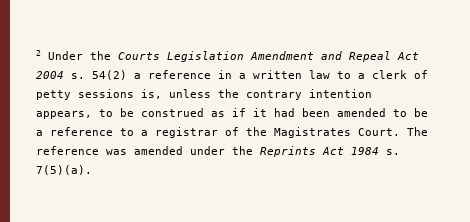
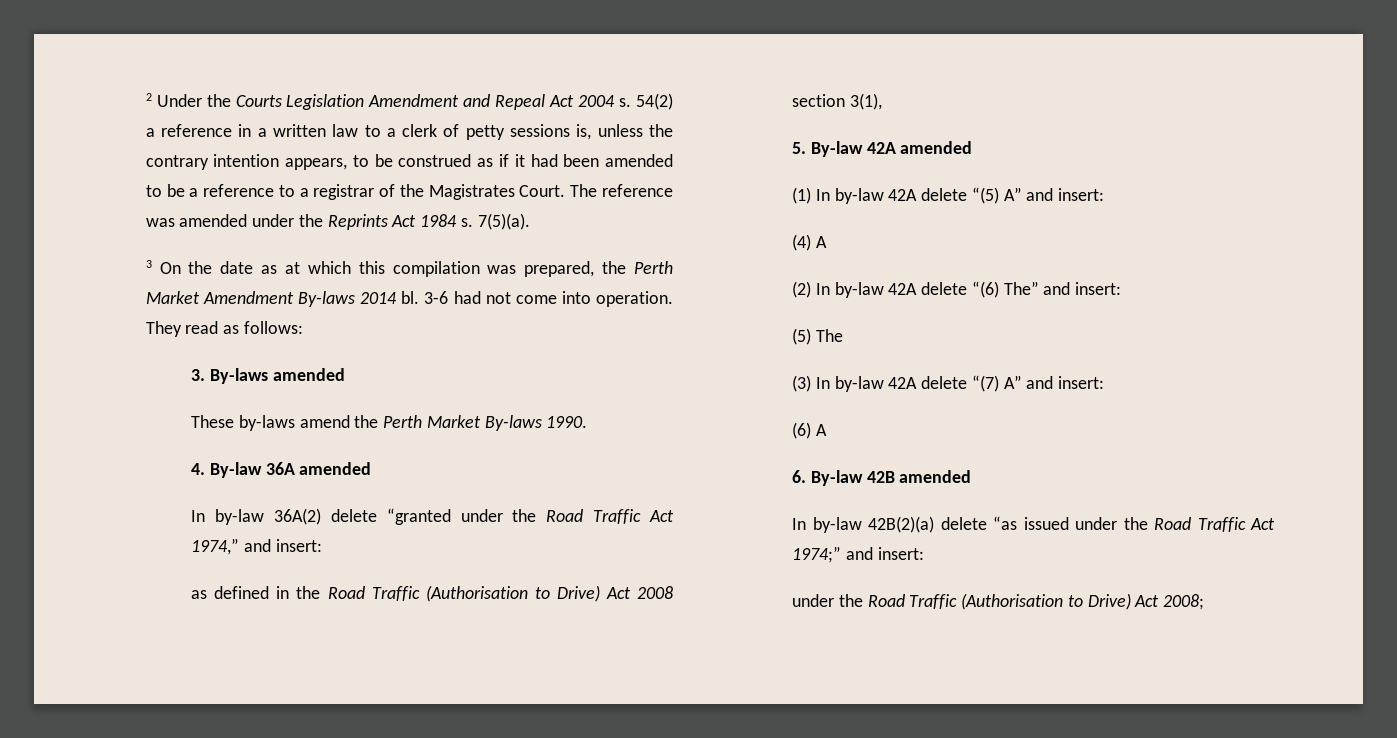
(92, 170) none -> [145,260,673,277] [145,291,674,307] [145,321,303,337] [191,368,345,384] [191,415,588,431] [191,462,372,478] [191,508,675,525] [191,538,322,555] [191,585,673,602] [792,93,882,110] [792,141,973,157] [792,187,1105,204] [792,234,827,251] [792,281,1122,298] [792,328,843,345] [792,375,1105,392] [792,422,827,439] [792,470,972,486] [792,516,1275,533] [792,546,924,563] [792,593,1205,610] // 3 On the date as at which this compilation was prepared, the Perth Market Amendment By-laws 2014 bl. 3-6 had not come into operation. They read as follows: // 3. By-laws amended // These by-laws amend the Perth Market By-laws 1990. // 4. By-law 36A amended // In by-law 36A(2) delete “granted under the Road Traffic Act 1974,” and insert: // as defined in the Road Traffic (Authorisation to Drive) Act 2008 section 3(1), // 5. By-law 42A amended // (1) In by-law 42A delete “(5) A” and insert: // (4) A // (2) In by-law 42A delete “(6) The” and insert: // (5) The // (3) In by-law 42A delete “(7) A” and insert: // (6) A // 6. By-law 42B amended // In by-law 42B(2)(a) delete “as issued under the Road Traffic Act 1974;” and insert: // under the Road Traffic (Authorisation to Drive) Act 2008;

